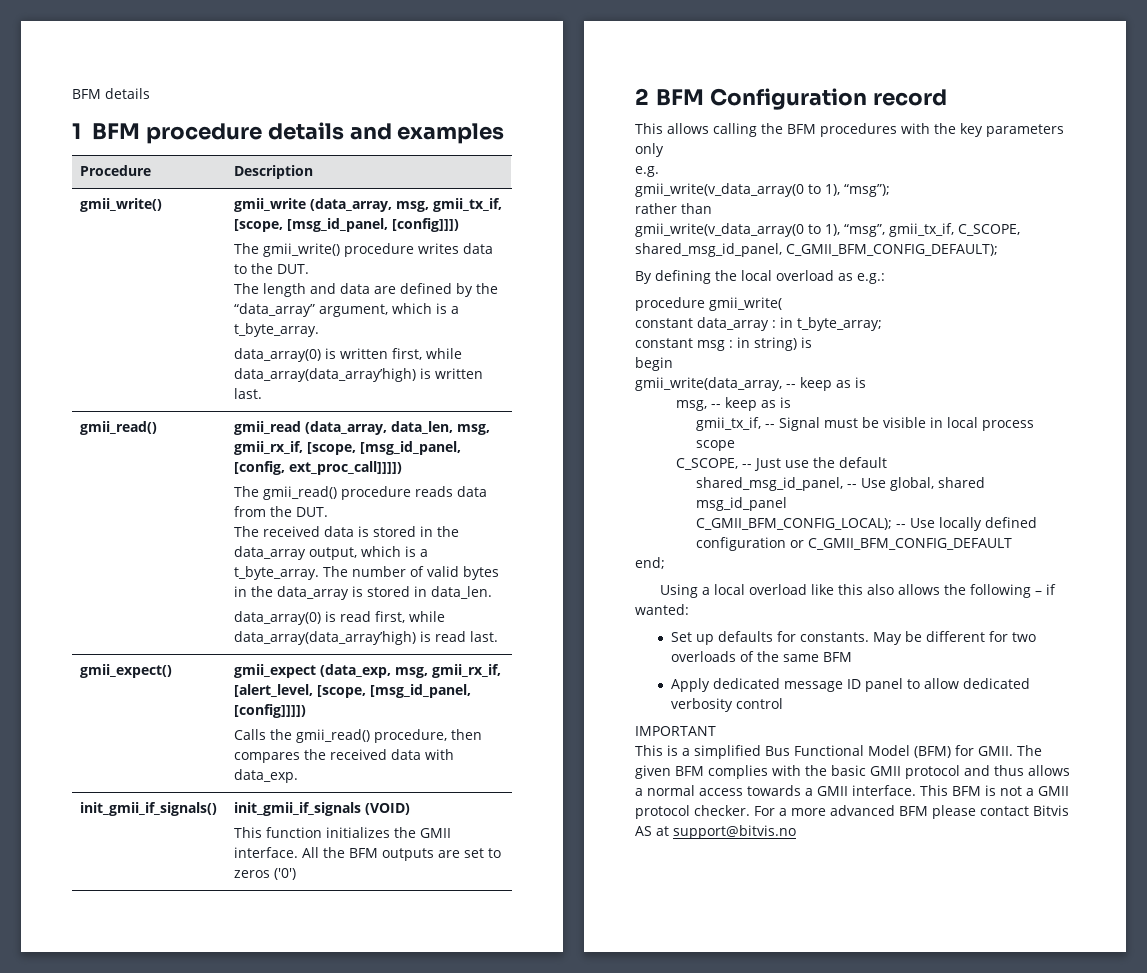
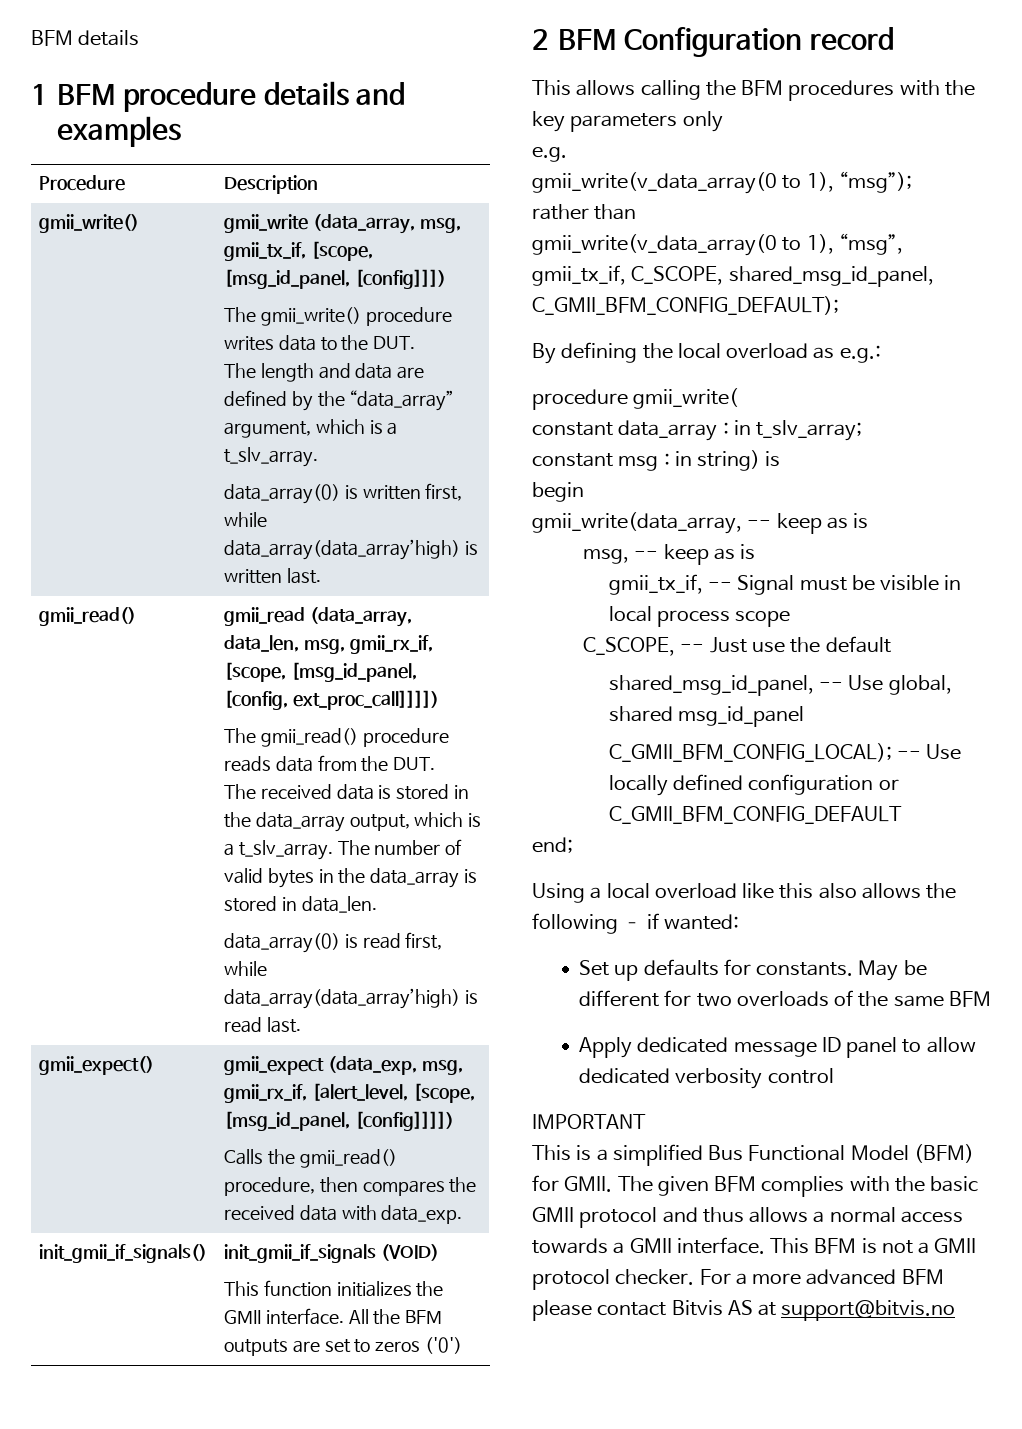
[234,323,320,337] t_byte_array. -> [224,447,319,467] t_slv_array.
[234,566,320,580] t_byte_array. -> [238,840,333,860] t_slv_array.
[797,317,882,331] t_byte_array; -> [756,420,863,441] t_slv_array;

